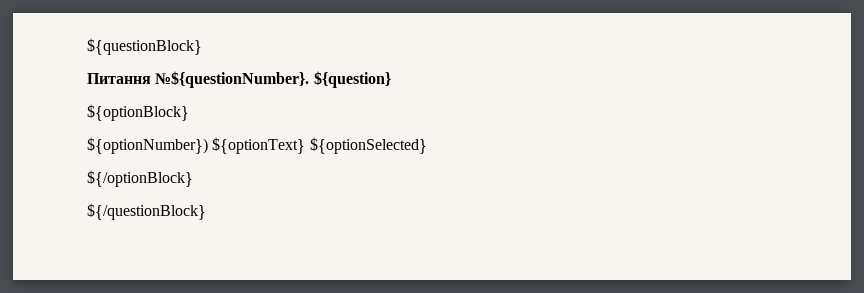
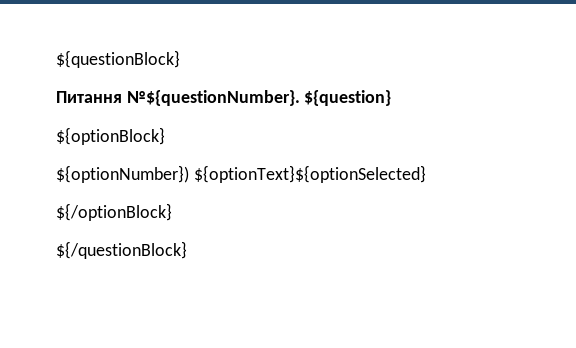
[212,137,427,154] ${optionText} ${optionSelected} -> [193,165,426,183] ${optionText}${optionSelected}

